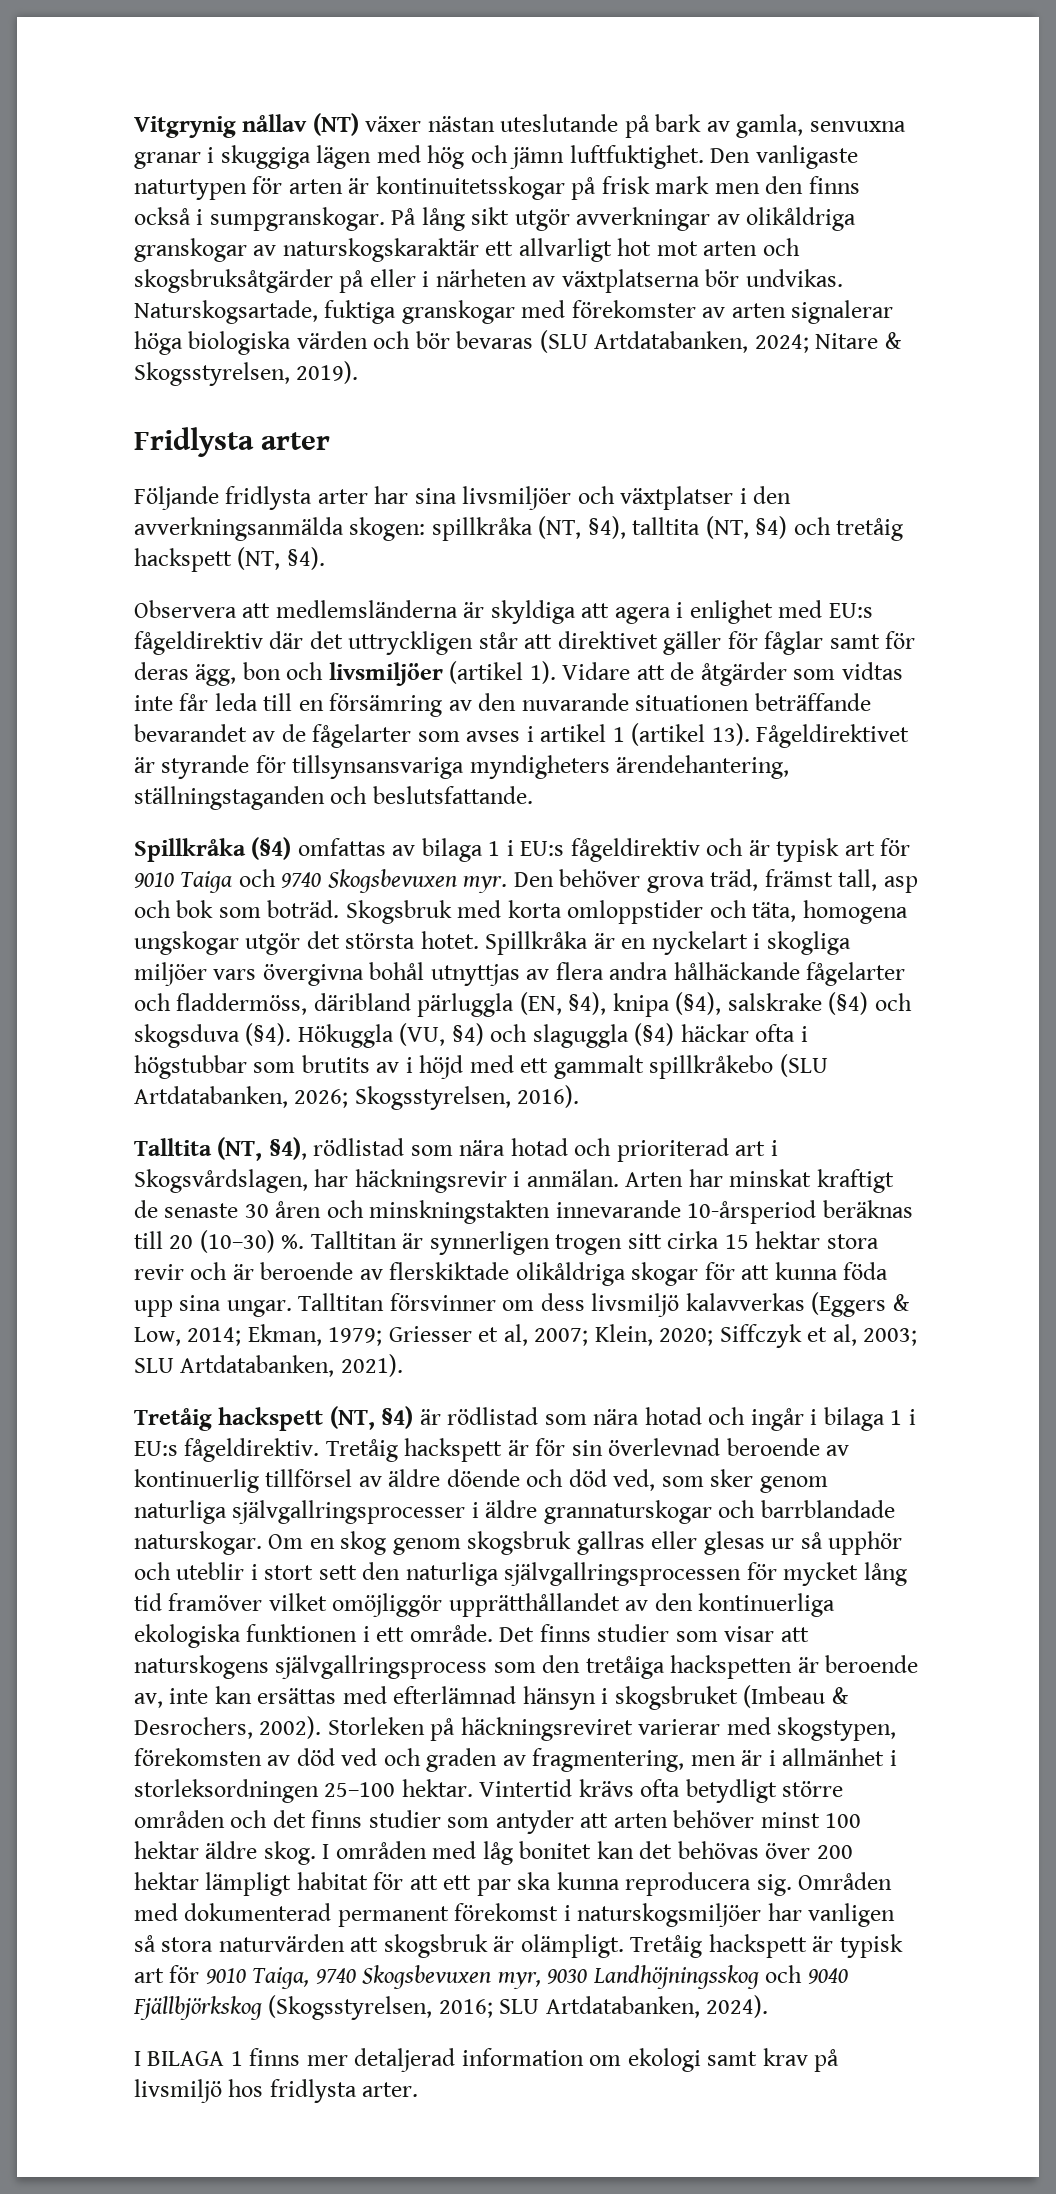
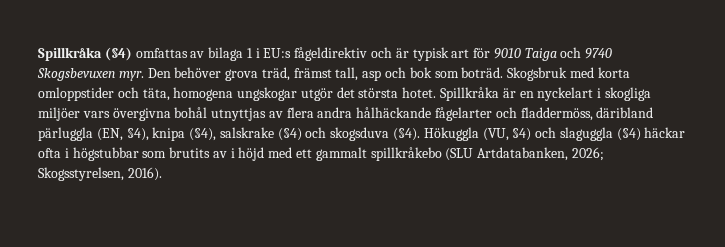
[134,113,906,138] [134,145,858,169] [134,176,860,200] [134,207,857,231] [134,238,800,262] [134,269,843,293] [134,300,894,324] [134,330,902,355] [134,361,359,386] [134,427,331,457] [134,486,792,510] [134,516,904,541] [134,547,325,572] [134,600,873,624] [134,631,916,655] [134,661,903,686] [134,693,871,717] [134,723,910,748] [134,755,790,779] [134,786,533,810] Vitgrynig nållav (NT) växer nästan uteslutande på bark av gamla, senvuxna granar i skuggiga lägen med hög och jämn luftfuktighet. Den vanligaste naturtypen för arten är kontinuitetsskogar på frisk mark men den finns också i sumpgranskogar. På lång sikt utgör avverkningar av olikåldriga granskogar av naturskogskaraktär ett allvarligt hot mot arten och skogsbruksåtgärder på eller i närheten av växtplatserna bör undvikas. Naturskogsartade, fuktiga granskogar med förekomster av arten signalerar höga biologiska värden och bör bevaras (SLU Artdatabanken, 2024; Nitare & Skogsstyrelsen, 2019). // Fridlysta arter // Följande fridlysta arter har sina livsmiljöer och växtplatser i den avverkningsanmälda skogen: spillkråka (NT, §4), talltita (NT, §4) och tretåig hackspett (NT, §4). // Observera att medlemsländerna är skyldiga att agera i enlighet med EU:s fågeldirektiv där det uttryckligen står att direktivet gäller för fåglar samt för deras ägg, bon och livsmiljöer (artikel 1). Vidare att de åtgärder som vidtas inte får leda till en försämring av den nuvarande situationen beträffande bevarandet av de fågelarter som avses i artikel 1 (artikel 13). Fågeldirektivet är styrande för tillsynsansvariga myndigheters ärendehantering, ställningstaganden och beslutsfattande. // -> (38, 54) none
[134,1137,778,1162] [134,1169,894,1193] [134,1200,913,1224] [134,1230,879,1255] [134,1262,889,1286] [134,1292,910,1317] [134,1324,918,1348] [134,1354,403,1377] [134,1406,916,1431] [134,1438,850,1462] [134,1469,828,1493] [134,1500,895,1524] [134,1531,903,1555] [134,1562,907,1586] [134,1593,836,1617] [134,1624,809,1648] [134,1655,919,1679] [134,1685,849,1710] [134,1716,897,1741] [134,1748,897,1772] [134,1779,844,1803] [134,1810,862,1834] [134,1841,853,1865] [134,1872,893,1896] [134,1903,896,1927] [134,1934,903,1958] [134,1965,848,1989] [133,1995,769,2020] [134,2048,840,2072] [134,2079,419,2103] // Talltita (NT, §4), rödlistad som nära hotad och prioriterad art i Skogsvårdslagen, har häckningsrevir i anmälan. Arten har minskat kraftigt de senaste 30 åren och minskningstakten innevarande 10-årsperiod beräknas till 20 (10–30) %. Talltitan är synnerligen trogen sitt cirka 15 hektar stora revir och är beroende av flerskiktade olikåldriga skogar för att kunna föda upp sina ungar. Talltitan försvinner om dess livsmiljö kalavverkas (Eggers & Low, 2014; Ekman, 1979; Griesser et al, 2007; Klein, 2020; Siffczyk et al, 2003; SLU Artdatabanken, 2021). // Tretåig hackspett (NT, §4) är rödlistad som nära hotad och ingår i bilaga 1 i EU:s fågeldirektiv. Tretåig hackspett är för sin överlevnad beroende av kontinuerlig tillförsel av äldre döende och död ved, som sker genom naturliga självgallringsprocesser i äldre grannaturskogar och barrblandade naturskogar. Om en skog genom skogsbruk gallras eller glesas ur så upphör och uteblir i stort sett den naturliga självgallringsprocessen för mycket lång tid framöver vilket omöjliggör upprätthållandet av den kontinuerliga ekologiska funktionen i ett område. Det finns studier som visar att naturskogens självgallringsprocess som den tretåiga hackspetten är beroende av, inte kan ersättas med efterlämnad hänsyn i skogsbruket (Imbeau & Desrochers, 2002). Storleken på häckningsreviret varierar med skogstypen, förekomsten av död ved och graden av fragmentering, men är i allmänhet i storleksordningen 25–100 hektar. Vintertid krävs ofta betydligt större områden och det finns studier som antyder att arten behöver minst 100 hektar äldre skog. I områden med låg bonitet kan det behövas över 200 hektar lämpligt habitat för att ett par ska kunna reproducera sig. Områden med dokumenterad permanent förekomst i naturskogsmiljöer har vanligen så stora naturvärden att skogsbruk är olämpligt. Tretåig hackspett är typisk art för 9010 Taiga, 9740 Skogsbevuxen myr, 9030 Landhöjningsskog och 9040 Fjällbjörkskog (Skogsstyrelsen, 2016; SLU Artdatabanken, 2024). // I BILAGA 1 finns mer detaljerad information om ekologi samt krav på livsmiljö hos fridlysta arter. -> (162, 174) none

